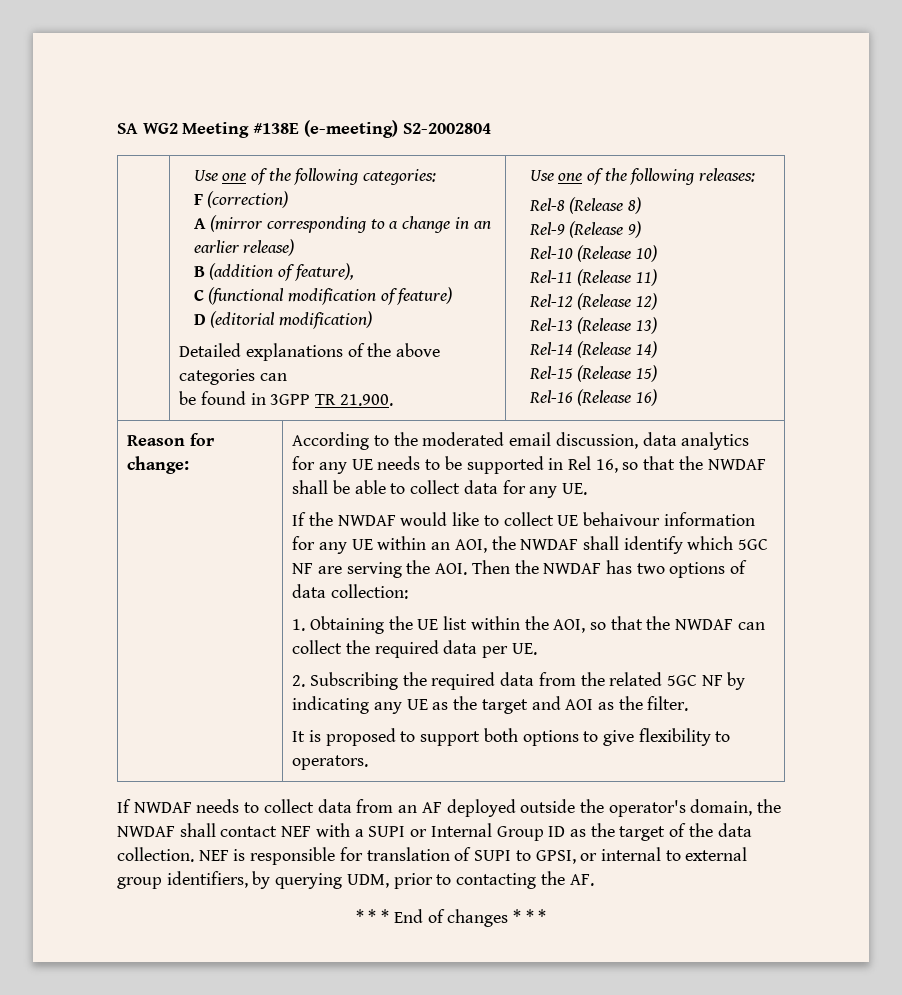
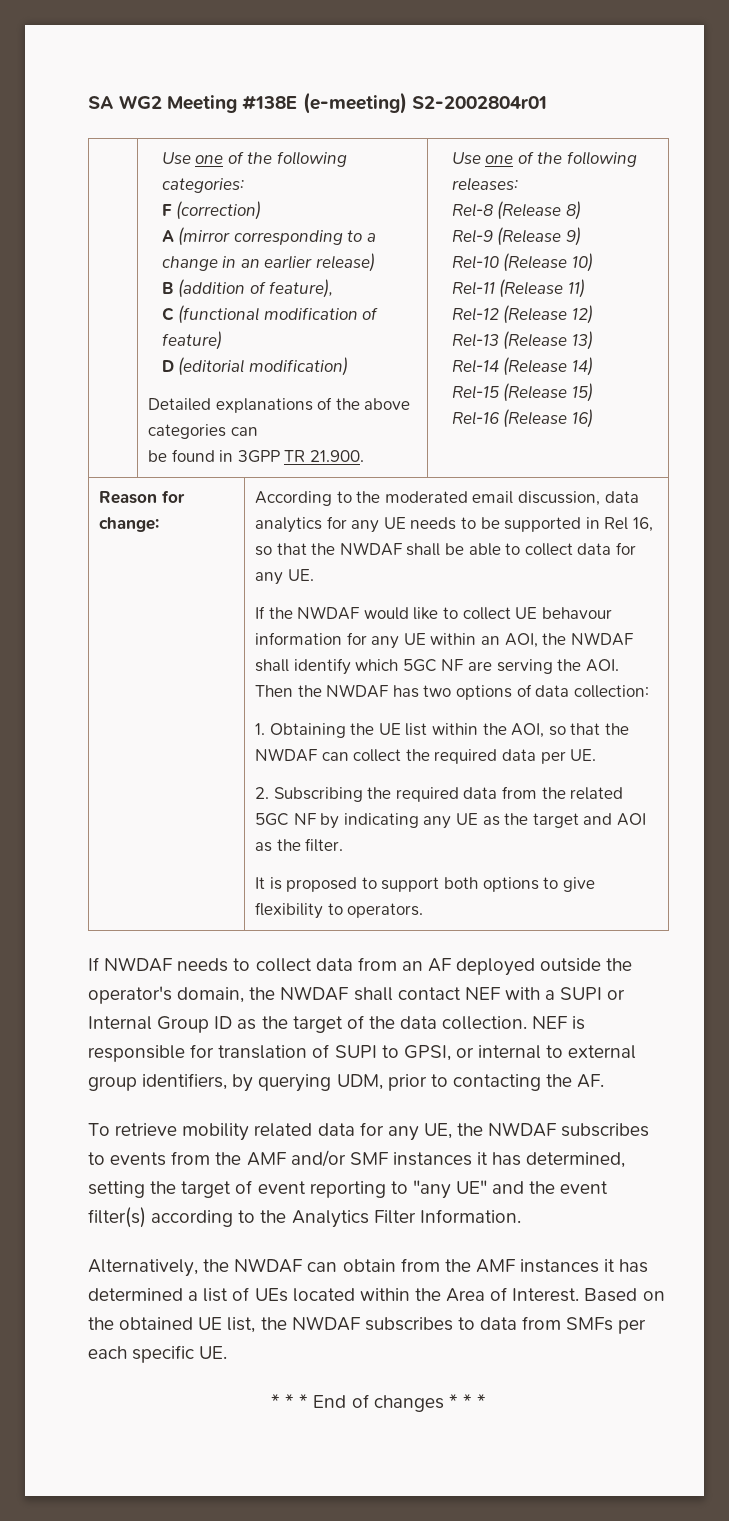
[402,123,491,134] S2-2002804 -> [411,96,547,109] S2-2002804r01
[583,512,661,526] behaivour -> [541,607,612,619] behavour
(594, 880) none -> [88,1122,650,1141] [88,1150,626,1168] [88,1180,609,1199] [88,1207,521,1228] [88,1258,649,1277] [88,1287,665,1302] [88,1316,647,1334] [88,1345,228,1363] // To retrieve mobility related data for any UE, the NWDAF subscribes to events from the AMF and/or SMF instances it has determined, setting the target of event reporting to "any UE" and the event filter(s) according to the Analytics Filter Information. // Alternatively, the NWDAF can obtain from the AMF instances it has determined a list of UEs located within the Area of Interest. Based on the obtained UE list, the NWDAF subscribes to data from SMFs per each specific UE.

